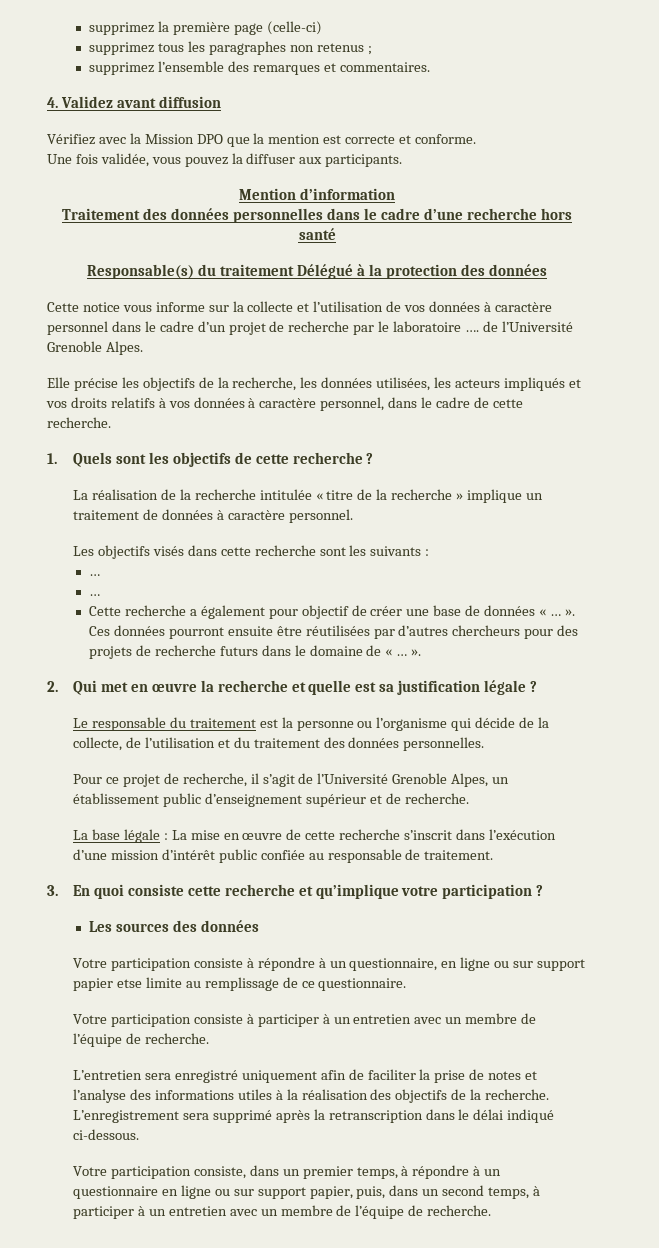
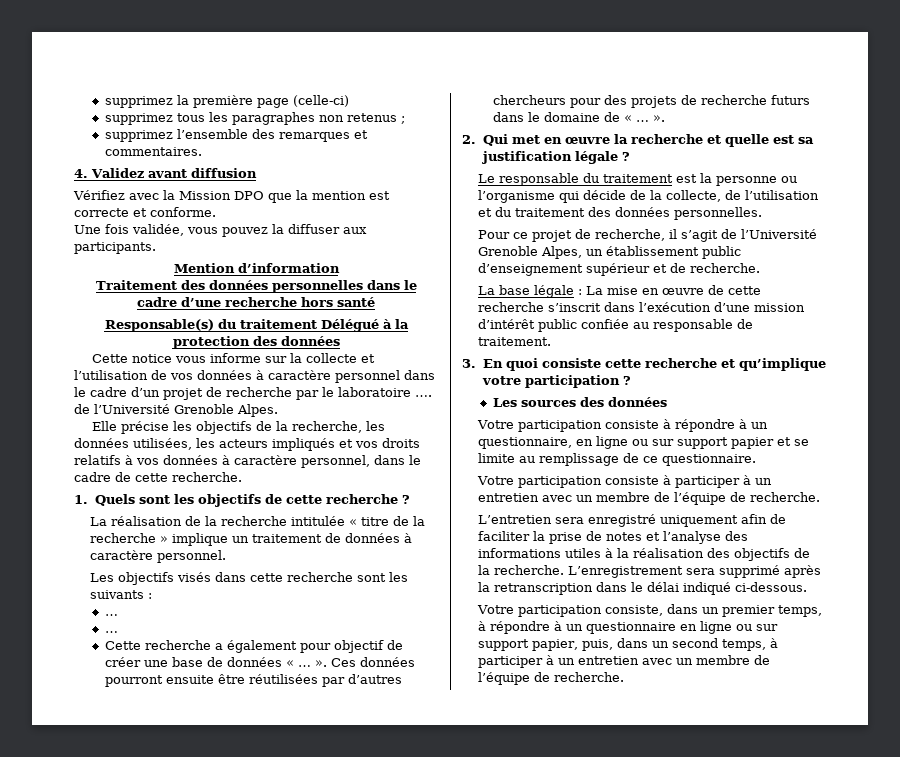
[116,979,142,988] etse -> [777,437,810,446] et se

